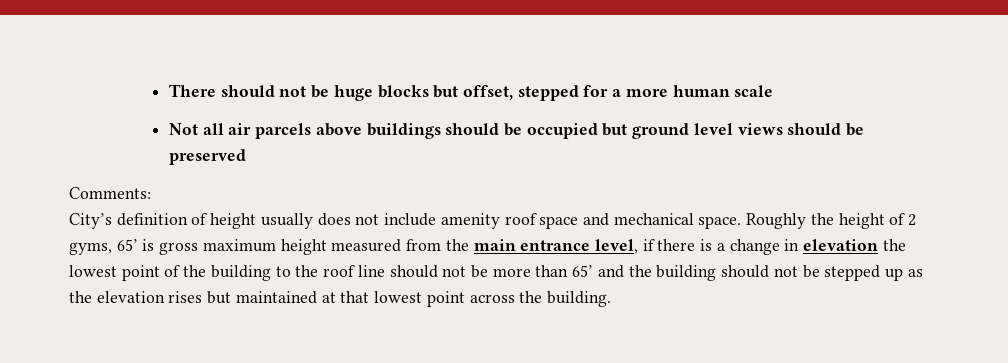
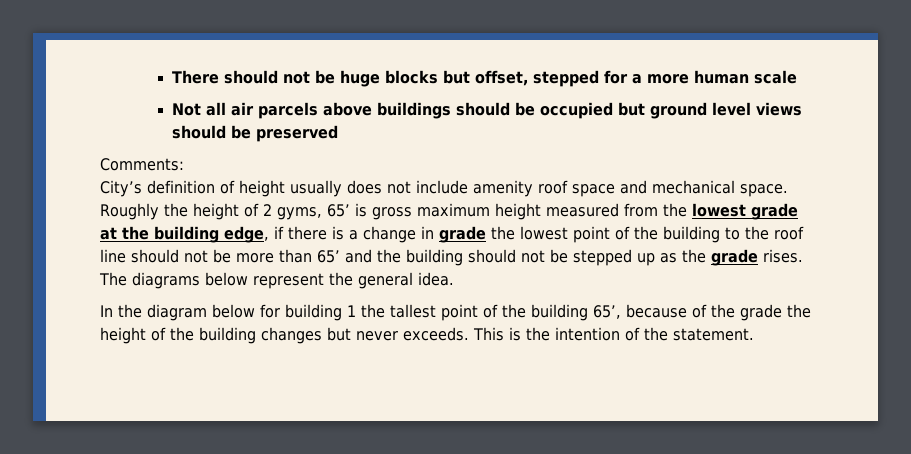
[473,239,638,254] main entrance level, -> [692,203,798,220] [100,226,269,243] lowest grade at the building edge,
[803,239,879,251] elevation -> [439,226,486,243] grade
[96,291,611,307] elevation rises but maintained at that lowest point across the building. -> [711,249,803,266] [99,272,454,289] [100,304,811,321] [100,327,754,344] grade rises. The diagrams below represent the general idea. // In the diagram below for building 1 the tallest point of the building 65’, because of the grade the height of the building changes but never exceeds. This is the intention of the statement.

